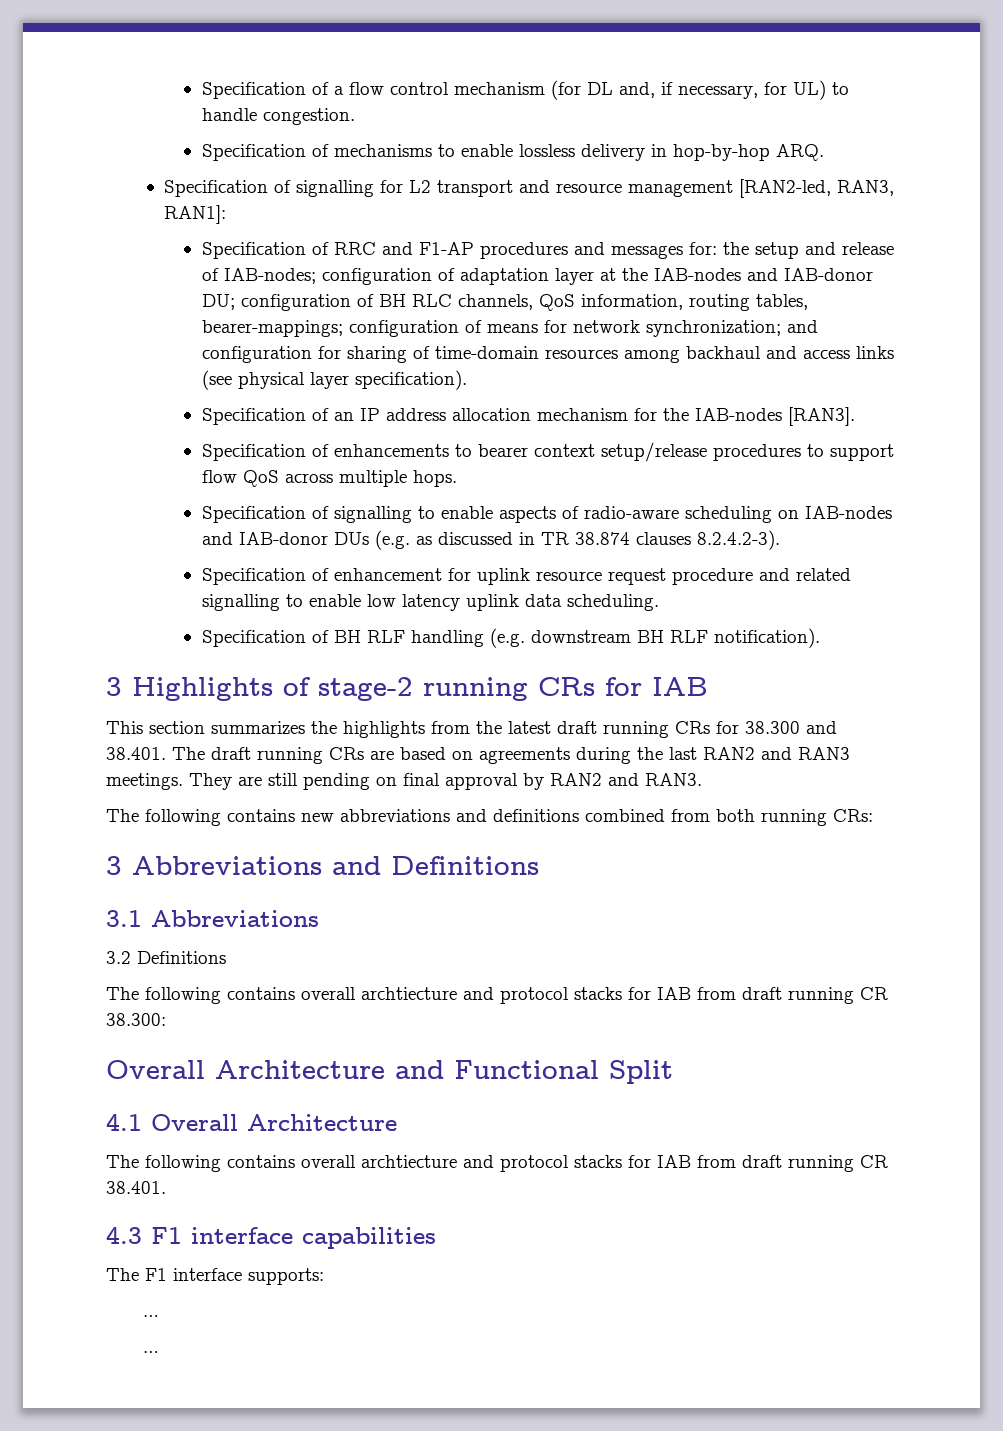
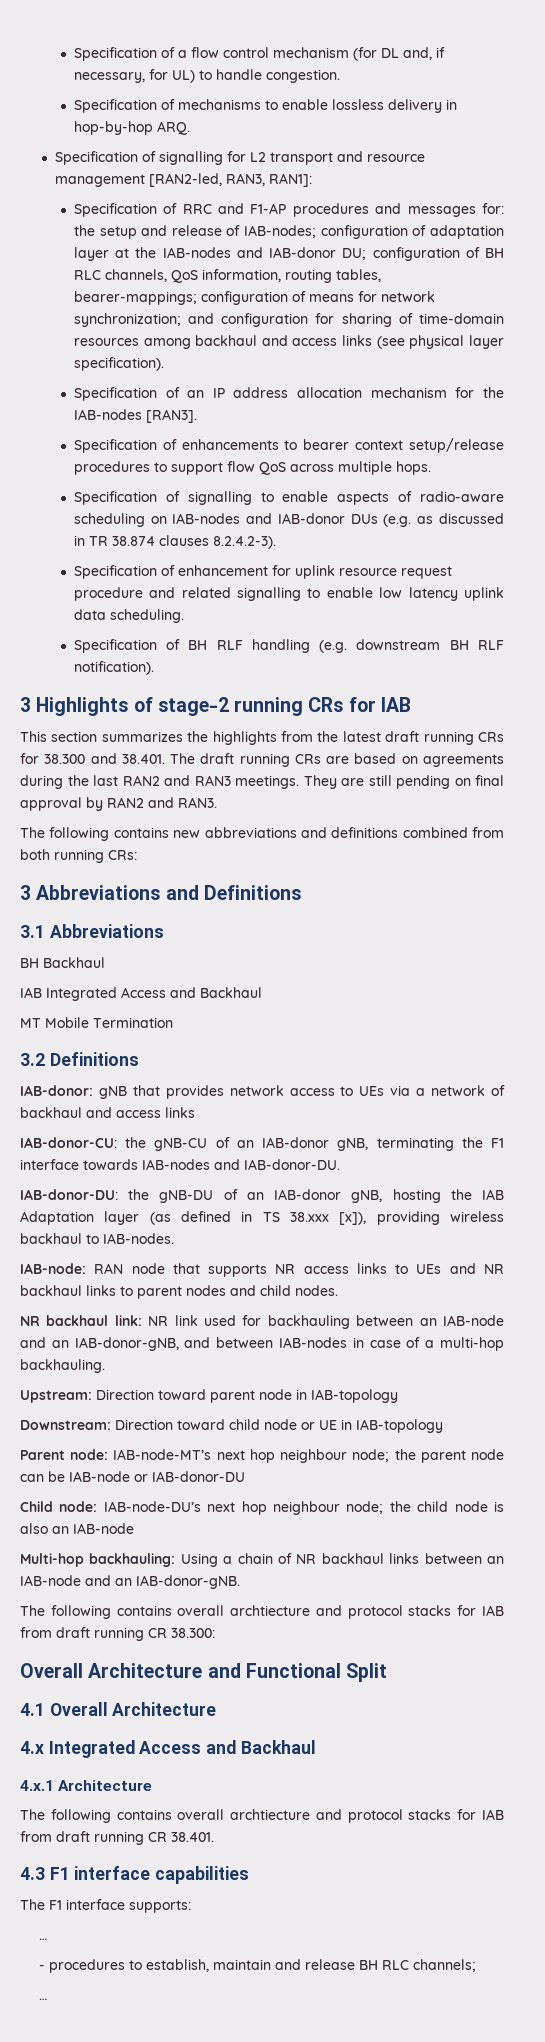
[106,951,226,964] 3.2 Definitions -> [20,957,105,968] [20,987,262,1001] [20,1017,173,1028] [20,1052,139,1066] [20,1085,506,1099] [20,1107,195,1118] [20,1137,505,1151] [20,1159,340,1170] [20,1189,505,1203] [20,1211,504,1225] [20,1233,174,1244] [20,1263,504,1277] [20,1285,338,1299] [20,1315,504,1329] [20,1337,505,1351] [20,1359,105,1373] [20,1389,398,1403] [20,1419,443,1433] [20,1449,505,1463] [20,1471,245,1482] [20,1501,504,1515] [20,1523,134,1534] [20,1553,504,1567] [20,1575,240,1589] BH Backhaul // IAB Integrated Access and Backhaul // MT Mobile Termination // 3.2 Definitions // IAB-donor: gNB that provides network access to UEs via a network of backhaul and access links // IAB-donor-CU: the gNB-CU of an IAB-donor gNB, terminating the F1 interface towards IAB-nodes and IAB-donor-DU. // IAB-donor-DU: the gNB-DU of an IAB-donor gNB, hosting the IAB Adaptation layer (as defined in TS 38.xxx [x]), providing wireless backhaul to IAB-nodes. // IAB-node: RAN node that supports NR access links to UEs and NR backhaul links to parent nodes and child nodes. // NR backhaul link: NR link used for backhauling between an IAB-node and an IAB-donor-gNB, and between IAB-nodes in case of a multi-hop backhauling. // Upstream: Direction toward parent node in IAB-topology // Downstream: Direction toward child node or UE in IAB-topology // Parent node: IAB-node-MT’s next hop neighbour node; the parent node can be IAB-node or IAB-donor-DU // Child node: IAB-node-DU’s next hop neighbour node; the child node is also an IAB-node // Multi-hop backhauling: Using a chain of NR backhaul links between an IAB-node and an IAB-donor-gNB.
(397, 1122) none -> [20,1740,316,1758] [20,1780,153,1791] // 4.x Integrated Access and Backhaul // 4.x.1 Architecture
(160, 1316) none -> [39,1959,477,1973] // - procedures to establish, maintain and release BH RLC channels;

